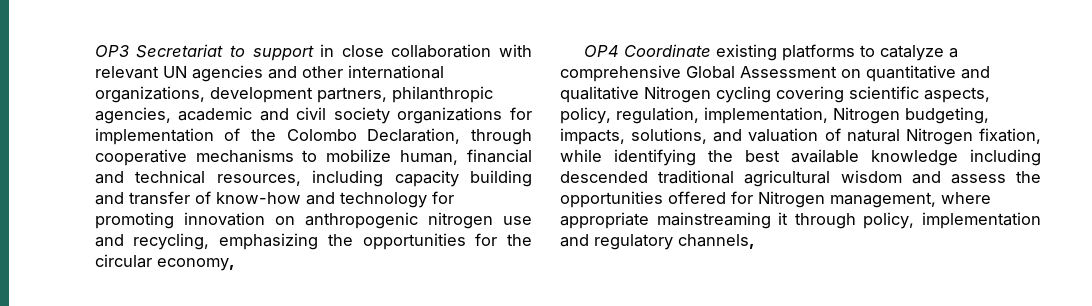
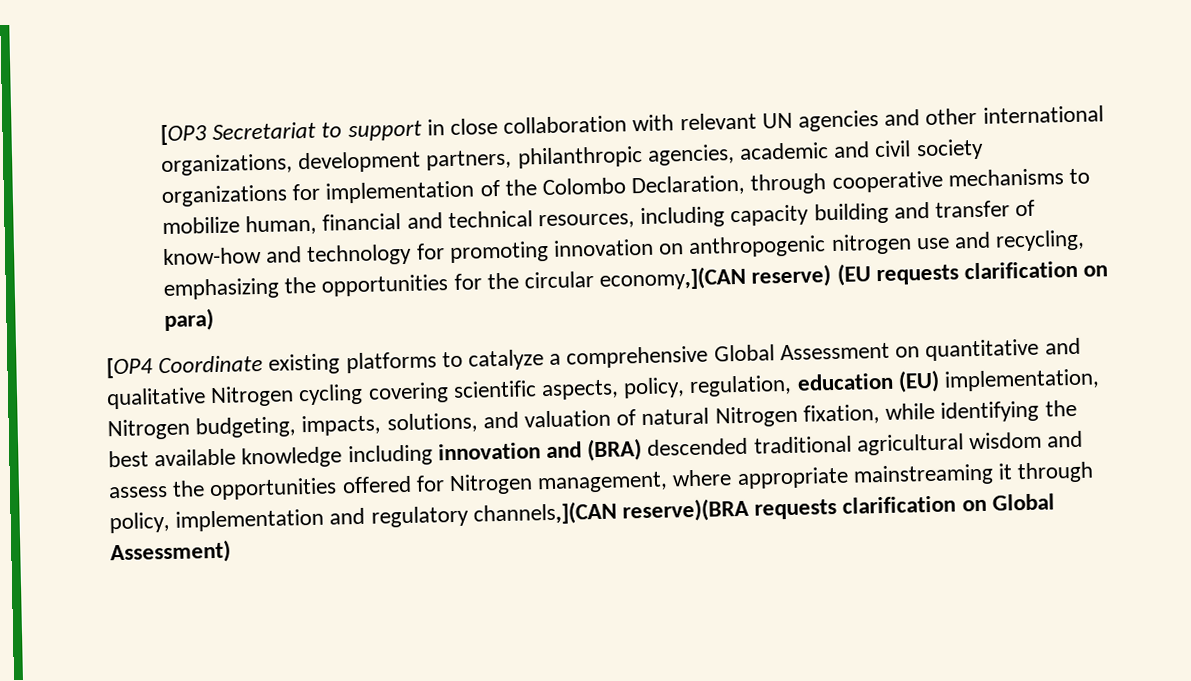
[94,45,129,57] OP3 -> [159,124,207,146] [OP3
[156,258,235,271] [583,45,619,57] economy, // OP4 -> [599,260,1109,291] [163,307,214,332] [106,357,153,379] economy,](CAN reserve) (EU requests clarification on para) // [OP4
(699, 115) none -> [796,369,940,393] education (EU)
(1041, 157) none -> [437,438,643,462] innovation and (BRA)
[678,234,755,249] channels, -> [472,493,1055,526] [110,539,231,565] channels,](CAN reserve)(BRA requests clarification on Global Assessment)

